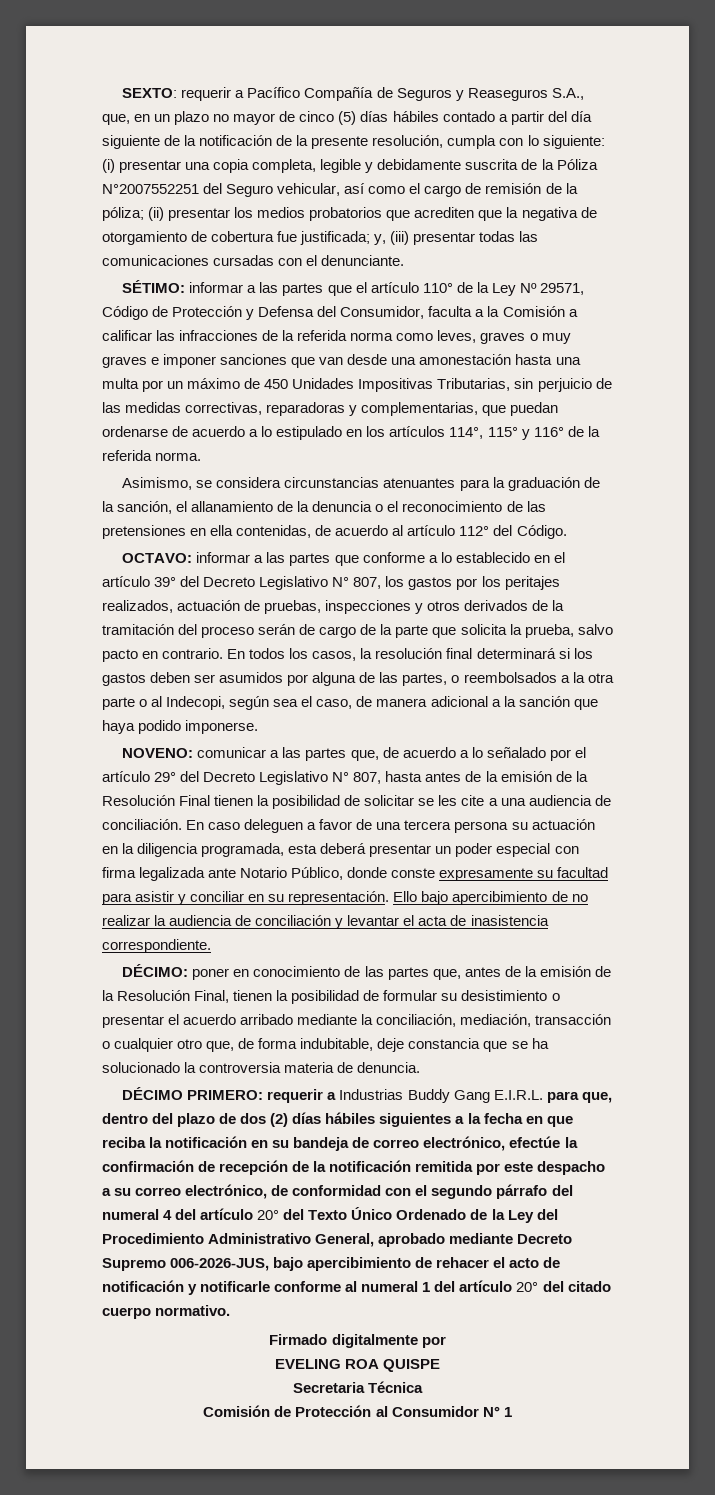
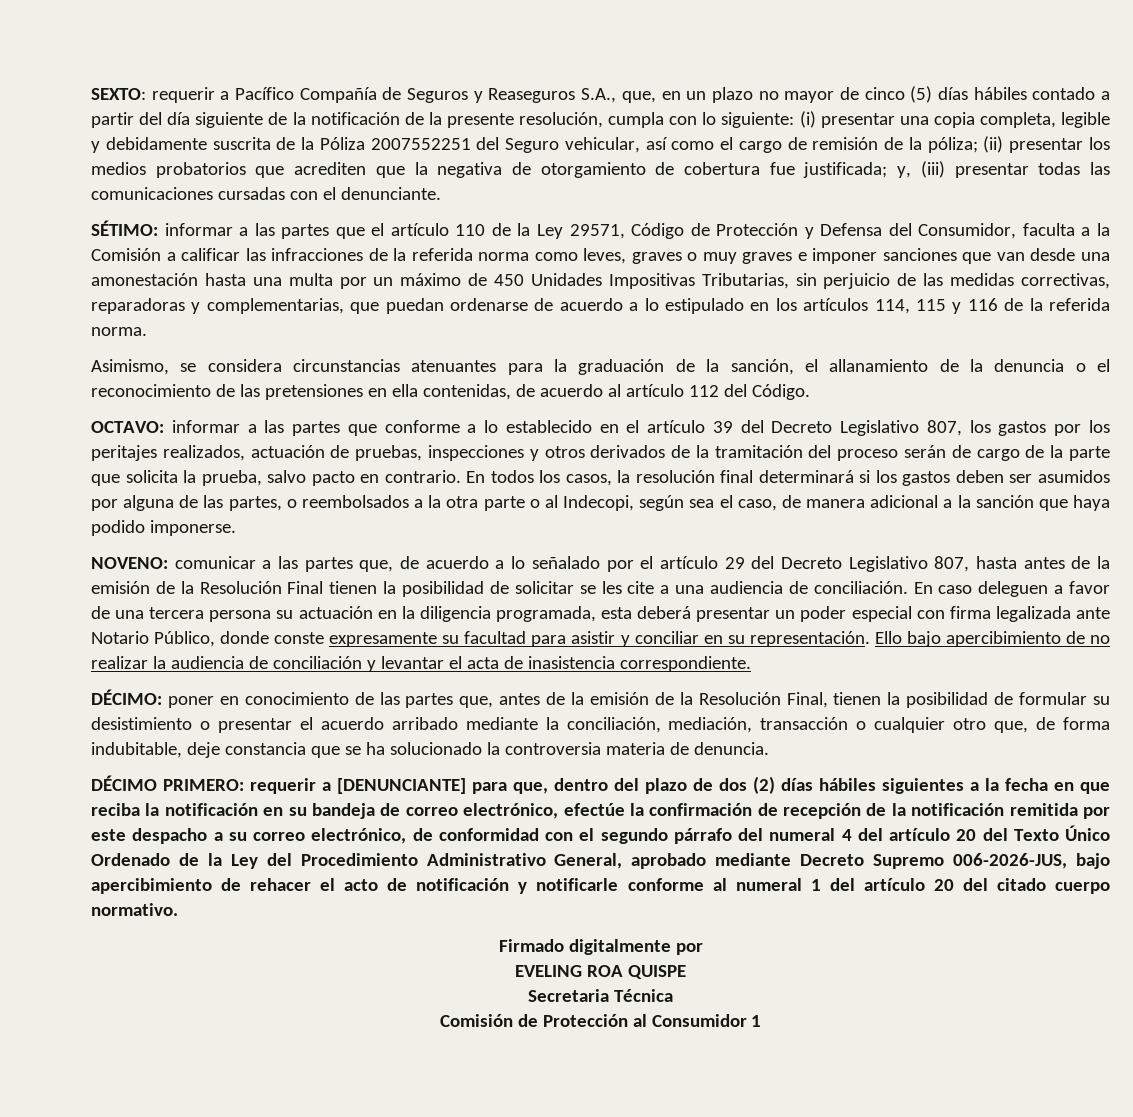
[102,184,199,194] N°2007552251 -> [370,138,471,150] 2007552251
[422,282,537,296] 110° de la Ley Nº -> [455,223,563,239] 110 de la Ley
[449,427,564,440] 114°, 115° y 116° -> [874,298,998,314] 114, 115 y 116
[459,526,490,536] 112° -> [688,385,719,397] 112
[154,576,350,590] 39° del Decreto Legislativo N° -> [712,420,920,436] 39 del Decreto Legislativo
[154,771,350,785] 29° del Decreto Legislativo N° -> [724,556,928,572] 29 del Decreto Legislativo
[339,1089,543,1103] Industrias Buddy Gang E.I.R.L. -> [337,778,466,794] [DENUNCIANTE]
[257,1210,280,1220] 20° -> [956,829,977,841] 20
[516,1282,539,1292] 20° -> [933,879,954,891] 20
[482,1406,500,1417] N° -> (747, 1020) none

